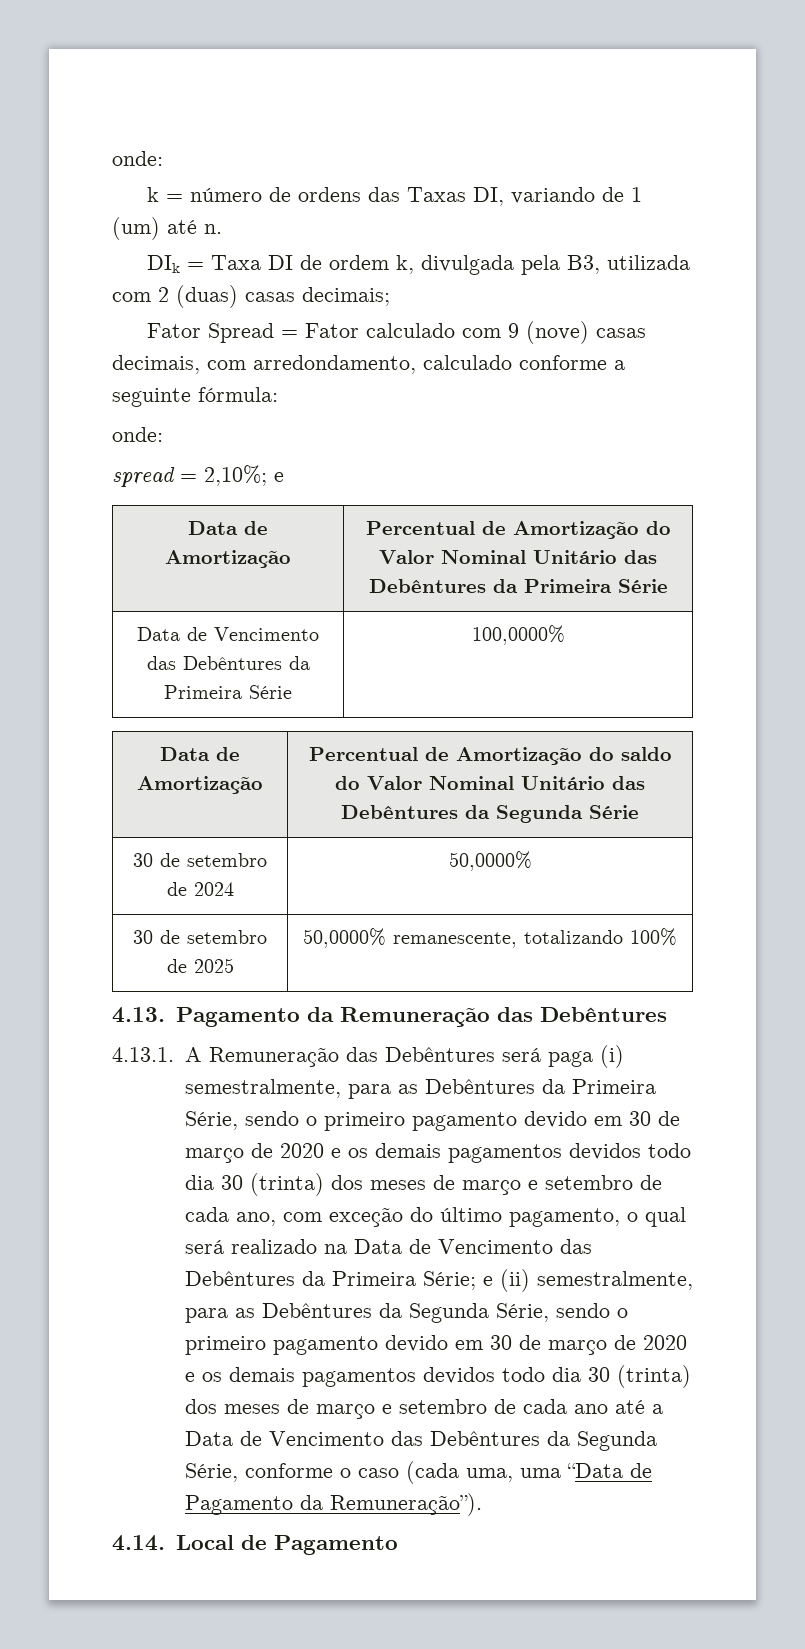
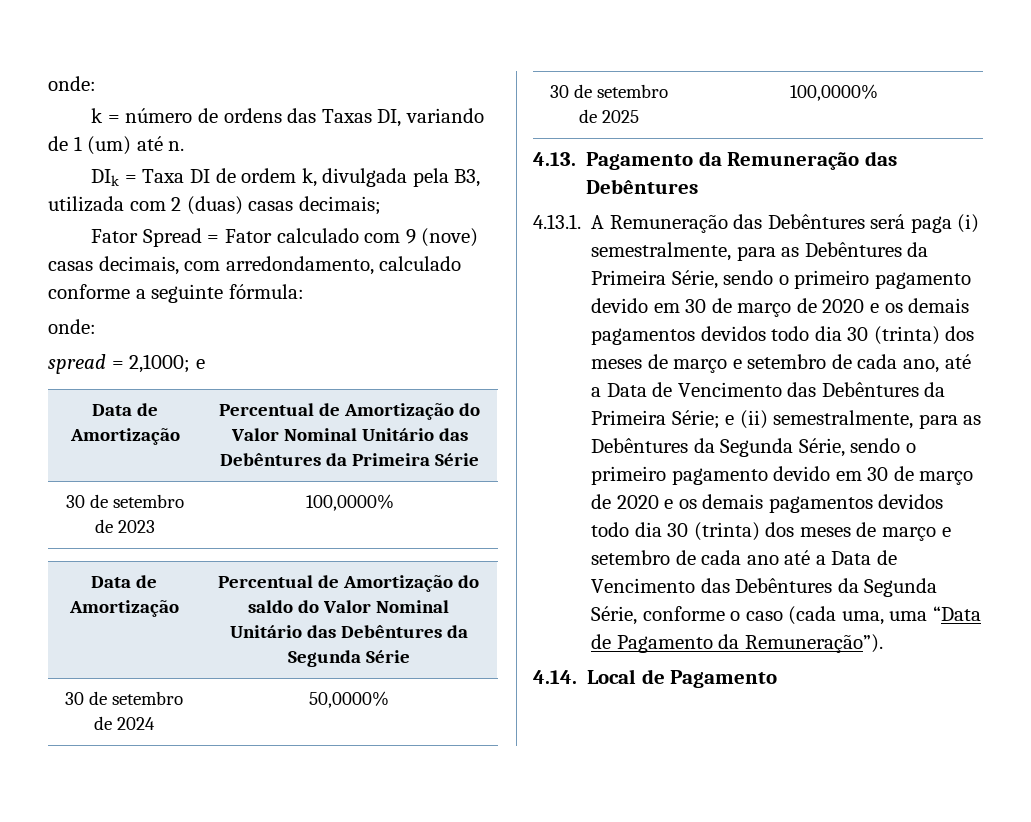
[204,465,267,486] 2,10%; -> [129,354,191,373] 2,1000;
[137,627,319,641] [146,656,310,670] [164,685,292,699] Data de Vencimento das Debêntures da Primeira Série -> [66,494,184,508] [95,519,155,533] 30 de setembro de 2023
[303,928,677,948] 50,0000% remanescente, totalizando 100% -> [789,84,878,101] 100,0000%
[282,1207,686,1227] [184,1239,347,1254] com exceção do último pagamento, o qual será realizado na -> [944,354,971,369] [591,387,602,397] até a

